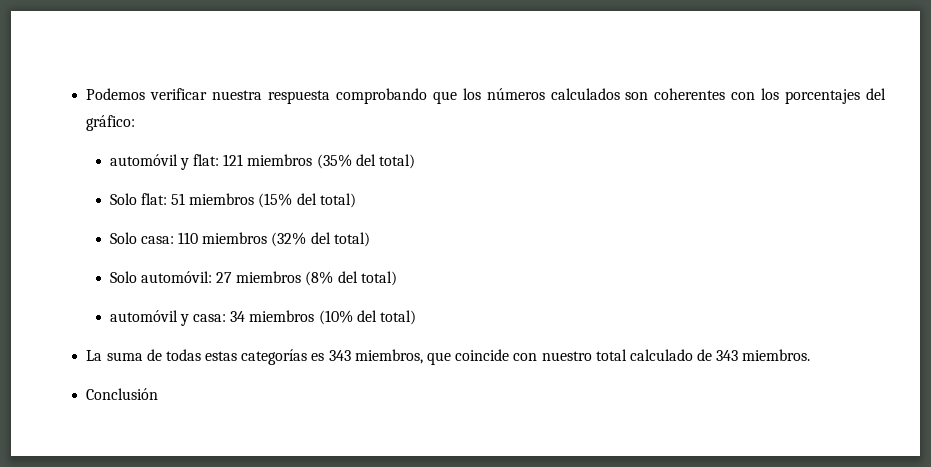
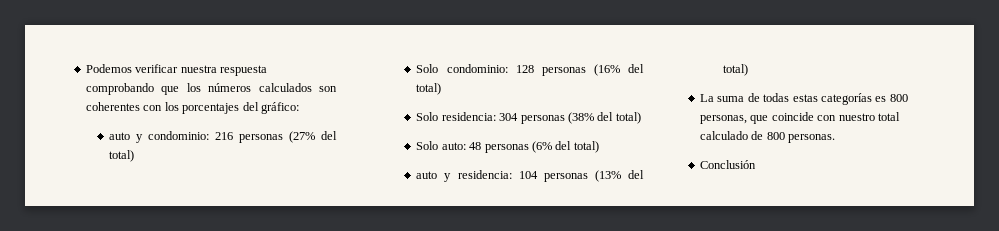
[109,154,415,170] [109,193,356,208] [109,232,370,247] [109,271,397,286] [109,310,353,326] automóvil y flat: 121 miembros (35% del total) // Solo flat: 51 miembros (15% del total) // Solo casa: 110 miembros (32% del total) // Solo automóvil: 27 miembros (8% del total) // automóvil y casa: 34 miembros (10% -> [109,131,337,143] [109,150,135,162] [416,64,644,76] [416,83,442,95] [416,112,641,124] [416,141,599,153] [416,170,621,182] auto y condominio: 216 personas (27% del total) // Solo condominio: 128 personas (16% del total) // Solo residencia: 304 personas (38% del total) // Solo auto: 48 personas (6% del total) // auto y residencia: 104 personas (13%
[328,349,423,364] 343 miembros, -> [889,94,908,102] [700,115,748,124] 800 personas,
[716,349,811,361] 343 miembros. -> [766,132,836,143] 800 personas.

